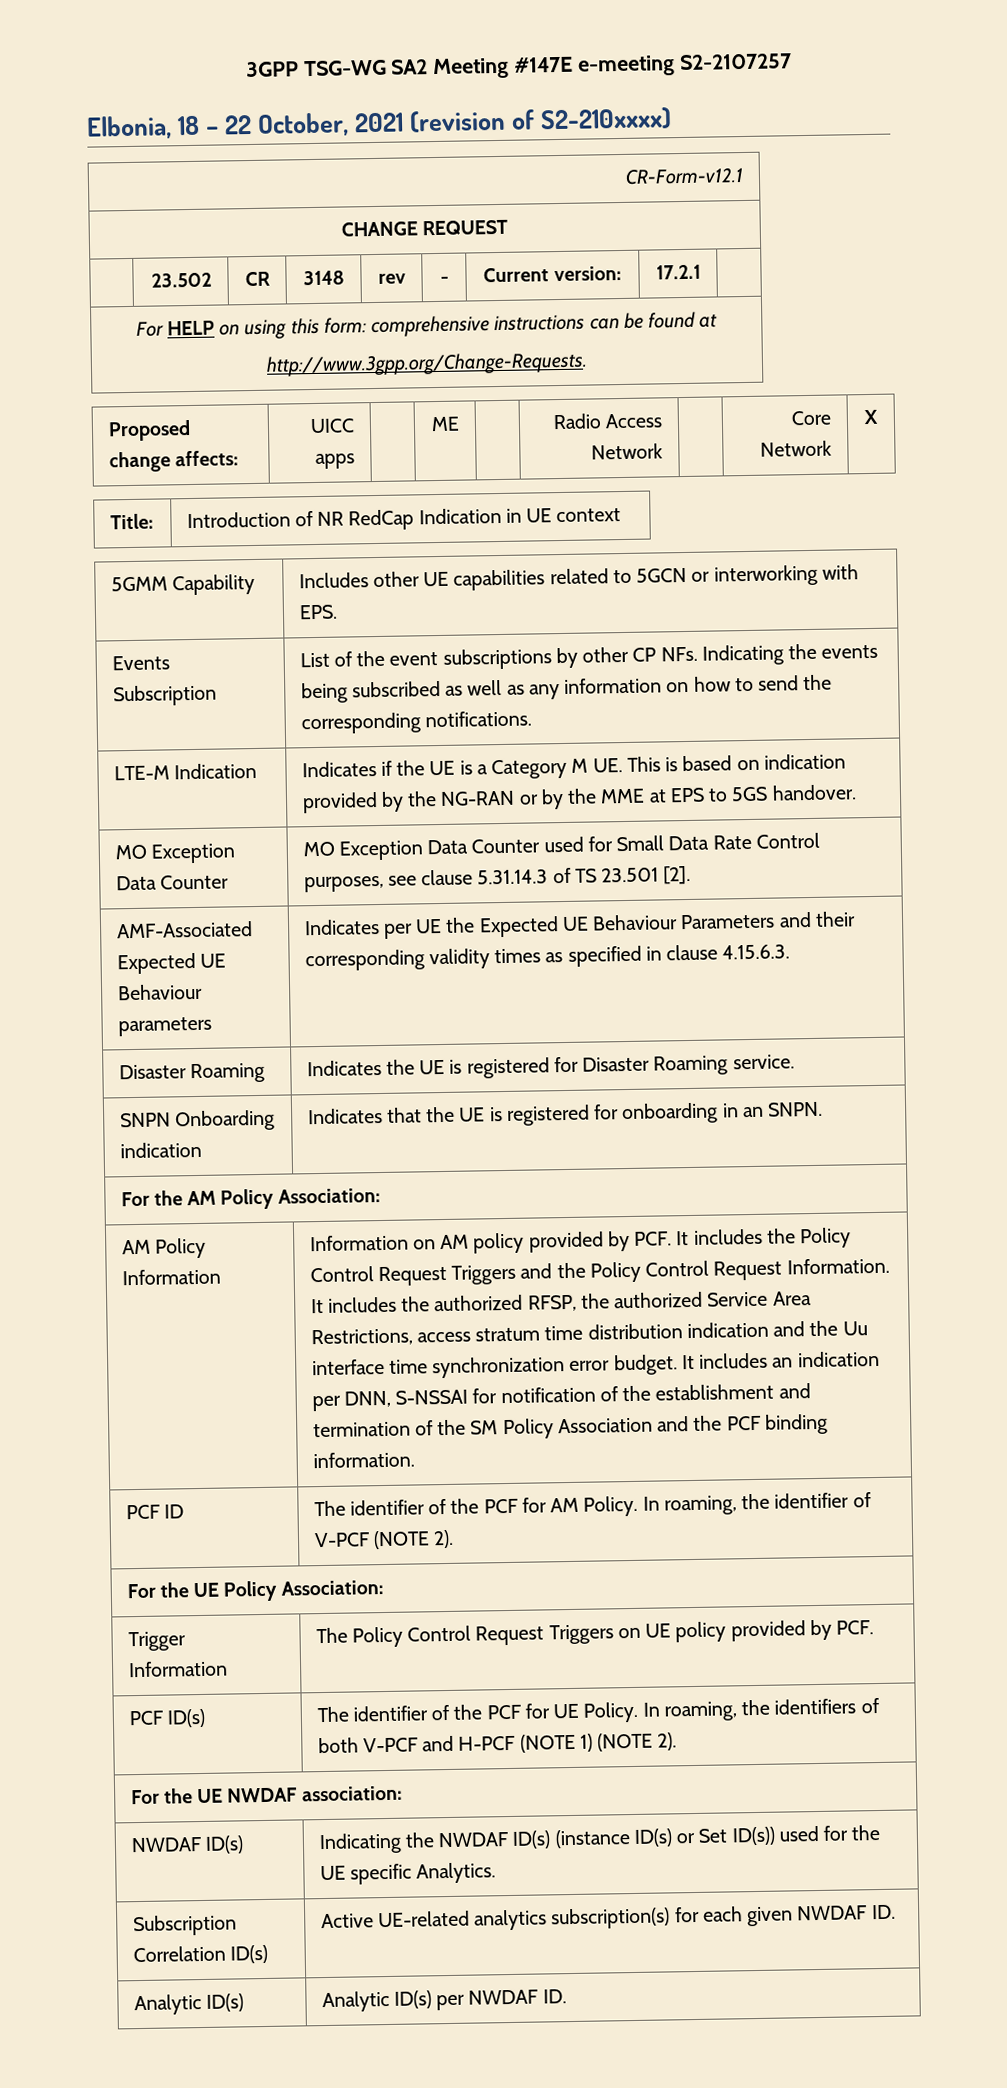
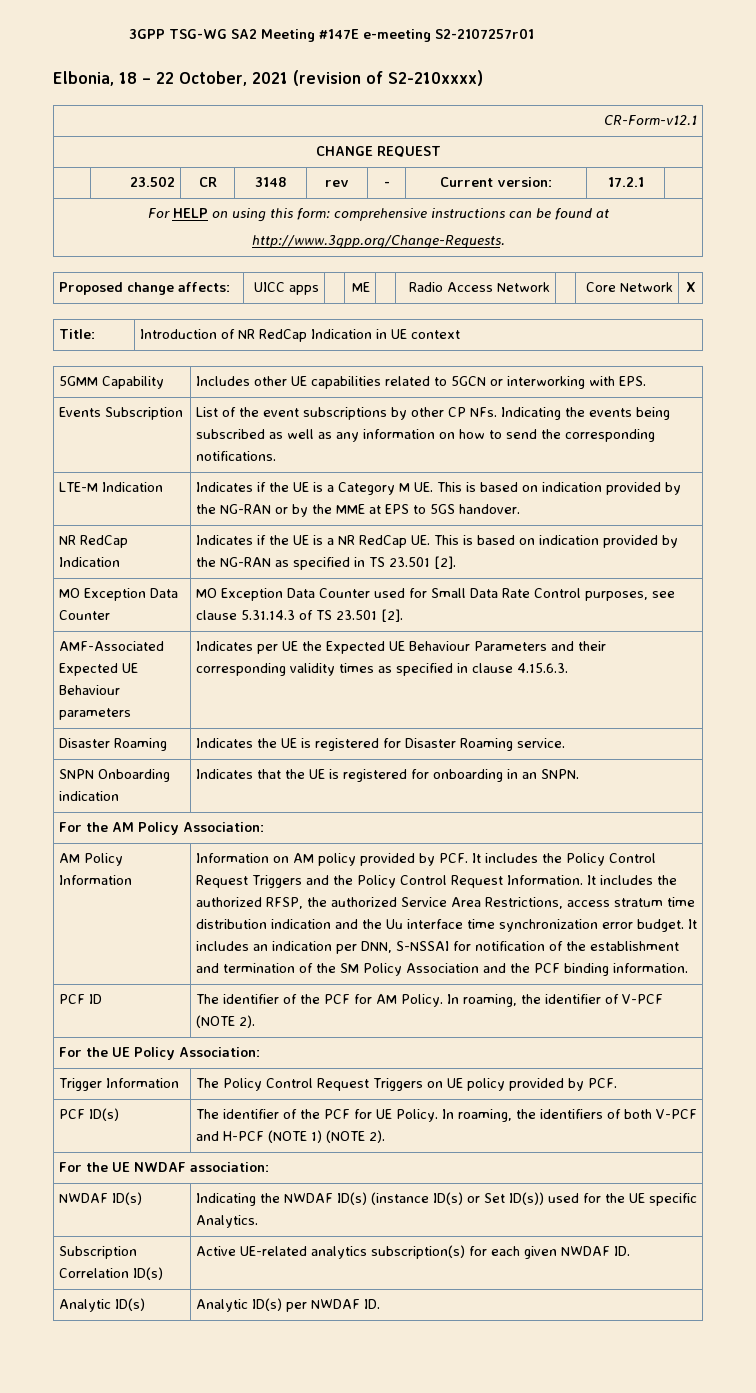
[678,53,792,71] S2-2107257 -> [435,28,535,39] S2-2107257r01
(857, 792) none -> [58,535,128,548] [58,557,120,567] [195,535,678,548] [195,556,456,570] // NR RedCap Indication | Indicates if the UE is a NR RedCap UE. This is based on indication provided by the NG-RAN as specified in TS 23.501 [2].

